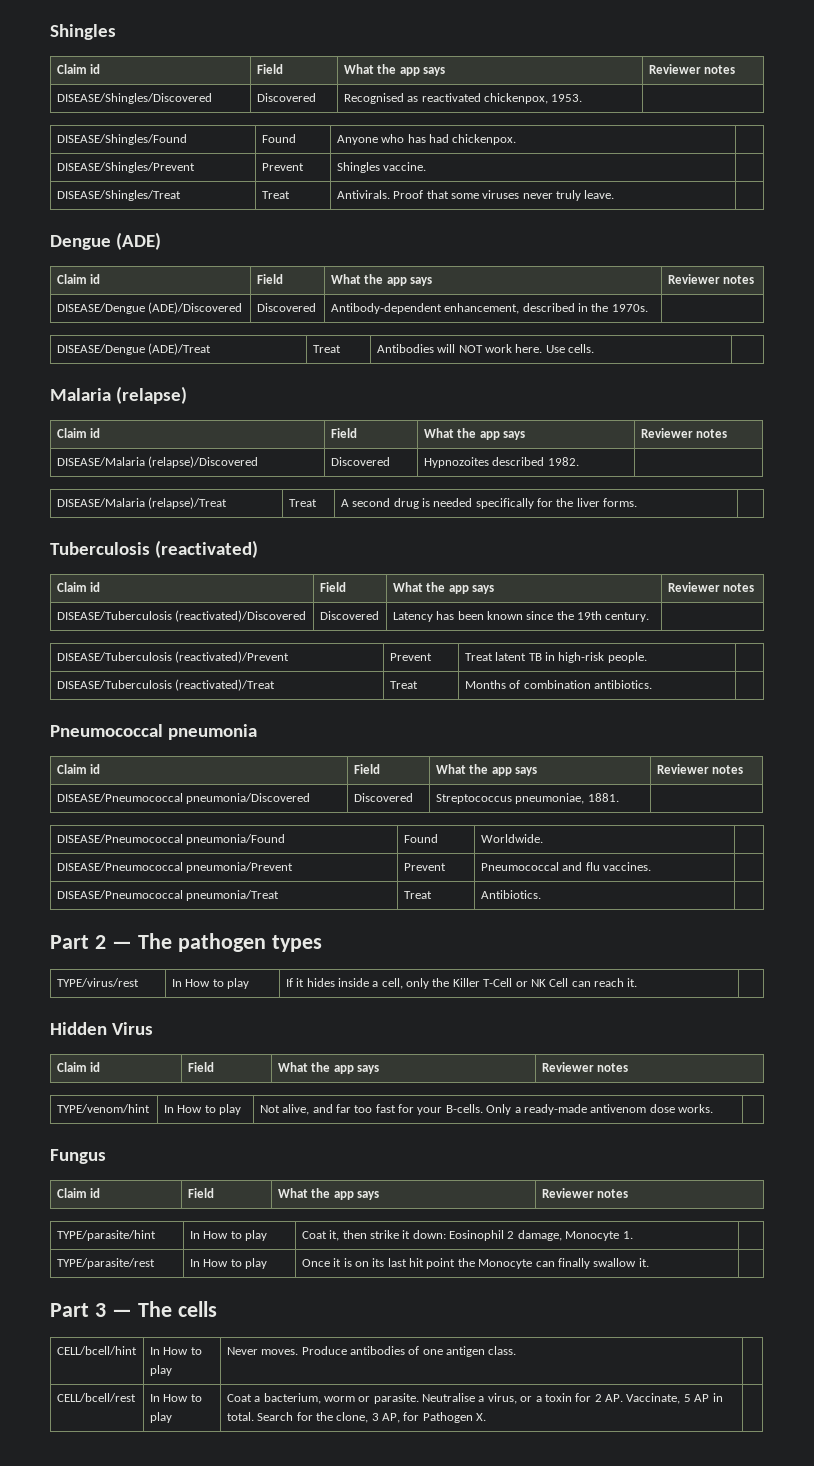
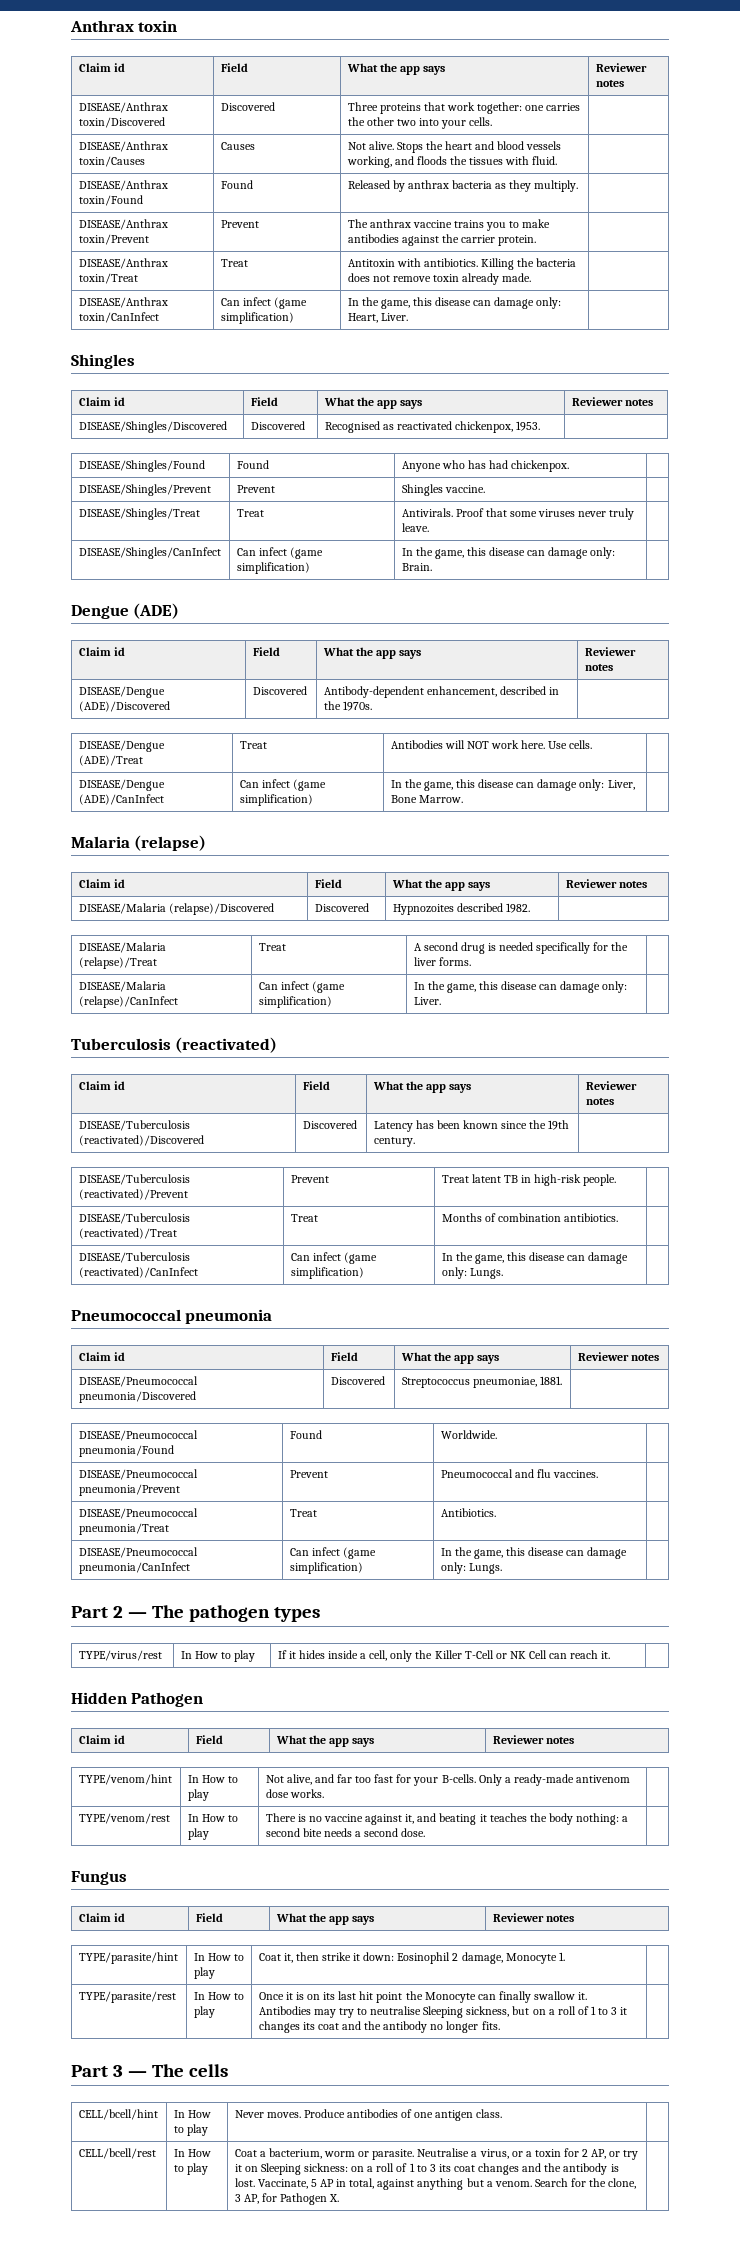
(50, 32) none -> [70,20,178,32] [78,63,125,72] [220,63,248,72] [346,63,446,75] [595,63,647,72] [595,80,624,87] [78,102,168,113] [78,117,165,128] [220,102,275,111] [347,102,581,114] [347,117,493,129] [78,141,168,152] [78,156,145,167] [220,142,255,150] [347,141,562,153] [346,156,558,168] [78,180,168,191] [78,195,143,206] [220,180,253,189] [347,180,579,192] [78,219,168,230] [78,234,149,245] [220,220,259,228] [347,219,551,231] [347,234,537,246] [78,258,168,269] [78,273,138,284] [220,259,248,267] [347,258,577,270] [347,273,532,285] [78,297,168,308] [78,312,159,323] [220,297,307,309] [220,312,294,324] [347,297,562,309] [347,313,408,323] Anthrax toxin // Claim id | Field | What the app says | Reviewer notes // DISEASE/Anthrax toxin/Discovered | Discovered | Three proteins that work together: one carries the other two into your cells. | // DISEASE/Anthrax toxin/Causes | Causes | Not alive. Stops the heart and blood vessels working, and floods the tissues with fluid. | // DISEASE/Anthrax toxin/Found | Found | Released by anthrax bacteria as they multiply. | // DISEASE/Anthrax toxin/Prevent | Prevent | The anthrax vaccine trains you to make antibodies against the carrier protein. | // DISEASE/Anthrax toxin/Treat | Treat | Antitoxin with antibiotics. Killing the bacteria does not remove toxin already made. | // DISEASE/Anthrax toxin/CanInfect | Can infect (game simplification) | In the game, this disease can damage only: Heart, Liver. | //
(615, 194) none -> [78,547,221,559] [236,547,323,559] [236,562,310,574] [401,547,616,559] [401,563,432,571] // DISEASE/Shingles/CanInfect | Can infect (game simplification) | In the game, this disease can damage only: Brain. |
(595, 348) none -> [78,779,165,791] [78,794,164,805] [239,779,326,791] [239,794,313,806] [390,779,635,791] [390,795,463,803] // DISEASE/Dengue (ADE)/CanInfect | Can infect (game simplification) | In the game, this disease can damage only: Liver, Bone Marrow. |
(638, 502) none -> [78,981,166,992] [78,996,178,1008] [258,981,345,993] [258,996,332,1008] [413,981,628,993] [413,997,441,1005] // DISEASE/Malaria (relapse)/CanInfect | Can infect (game simplification) | In the game, this disease can damage only: Liver. |
(652, 684) none -> [78,1252,190,1263] [78,1267,198,1278] [290,1252,377,1264] [290,1267,364,1279] [441,1252,629,1264] [441,1267,503,1279] // DISEASE/Tuberculosis (reactivated)/CanInfect | Can infect (game simplification) | In the game, this disease can damage only: Lungs. |
(541, 894) none -> [78,1547,198,1558] [78,1562,190,1574] [289,1547,376,1559] [289,1562,363,1574] [440,1547,628,1559] [440,1562,502,1574] // DISEASE/Pneumococcal pneumonia/CanInfect | Can infect (game simplification) | In the game, this disease can damage only: Lungs. |
[112,1022,154,1035] Virus -> [131,1692,204,1707] Pathogen
(714, 1108) none -> [78,1813,170,1824] [187,1814,238,1822] [187,1828,209,1840] [265,1813,629,1825] [265,1828,426,1837] // TYPE/venom/rest | In How to play | There is no vaccine against it, and beating it teaches the body nothing: a second bite needs a second dose. |
(649, 1262) none -> [258,2006,628,2018] [258,2021,500,2033] Antibodies may try to neutralise Sleeping sickness, but on a roll of 1 to 3 it changes its coat and the antibody no longer fits.
[605,1393,723,1404] [226,1412,254,1421] AP. Vaccinate, 5 AP in total. -> [591,2149,639,2160] [234,2163,619,2175] [234,2178,532,2190] AP, or try it on Sleeping sickness: on a roll of 1 to 3 its coat changes and the antibody is lost. Vaccinate, 5 AP in total, against anything but a venom.

